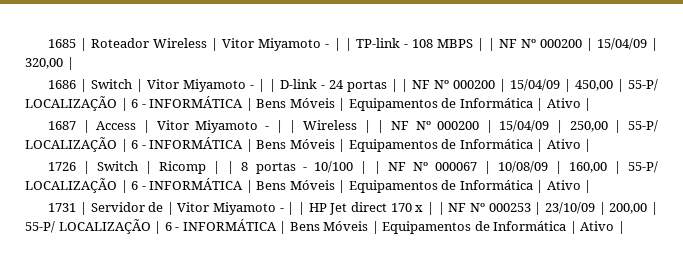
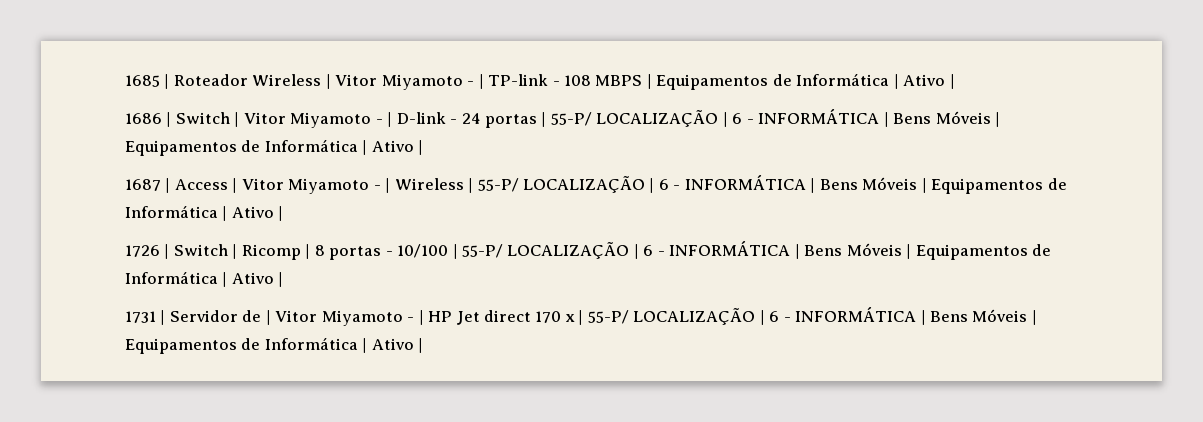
[344,38,352,51] | -> (484, 81) none
[487,38,659,51] [25,58,63,69] | NF Nº 000200 | 15/04/09 | 320,00 -> [656,73,946,90] Equipamentos de Informática | Ativo
[268,79,276,92] | -> (393, 119) none
[401,79,625,92] | NF Nº 000200 | 15/04/09 | 450,00 | -> (547, 119) none
[289,120,622,133] | Wireless | | NF Nº 000200 | 15/04/09 | 250,00 | -> [394,178,474,193] Wireless |
[227,161,235,174] | -> (311, 251) none
[373,161,621,174] | NF Nº 000067 | 10/08/09 | 160,00 | -> (458, 251) none
[298,202,306,215] | -> (424, 317) none
[437,202,659,215] | NF Nº 000253 | 23/10/09 | 200,00 | -> (584, 317) none

